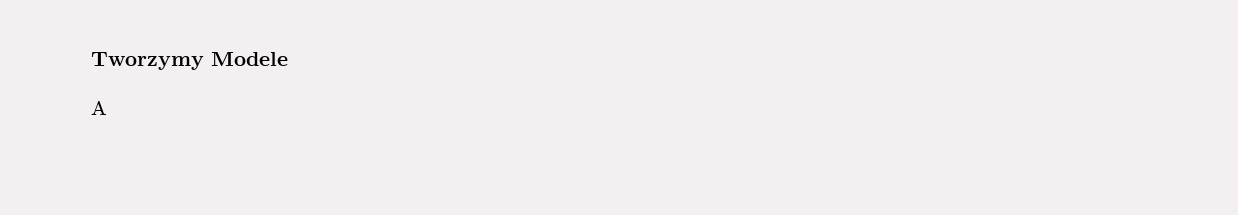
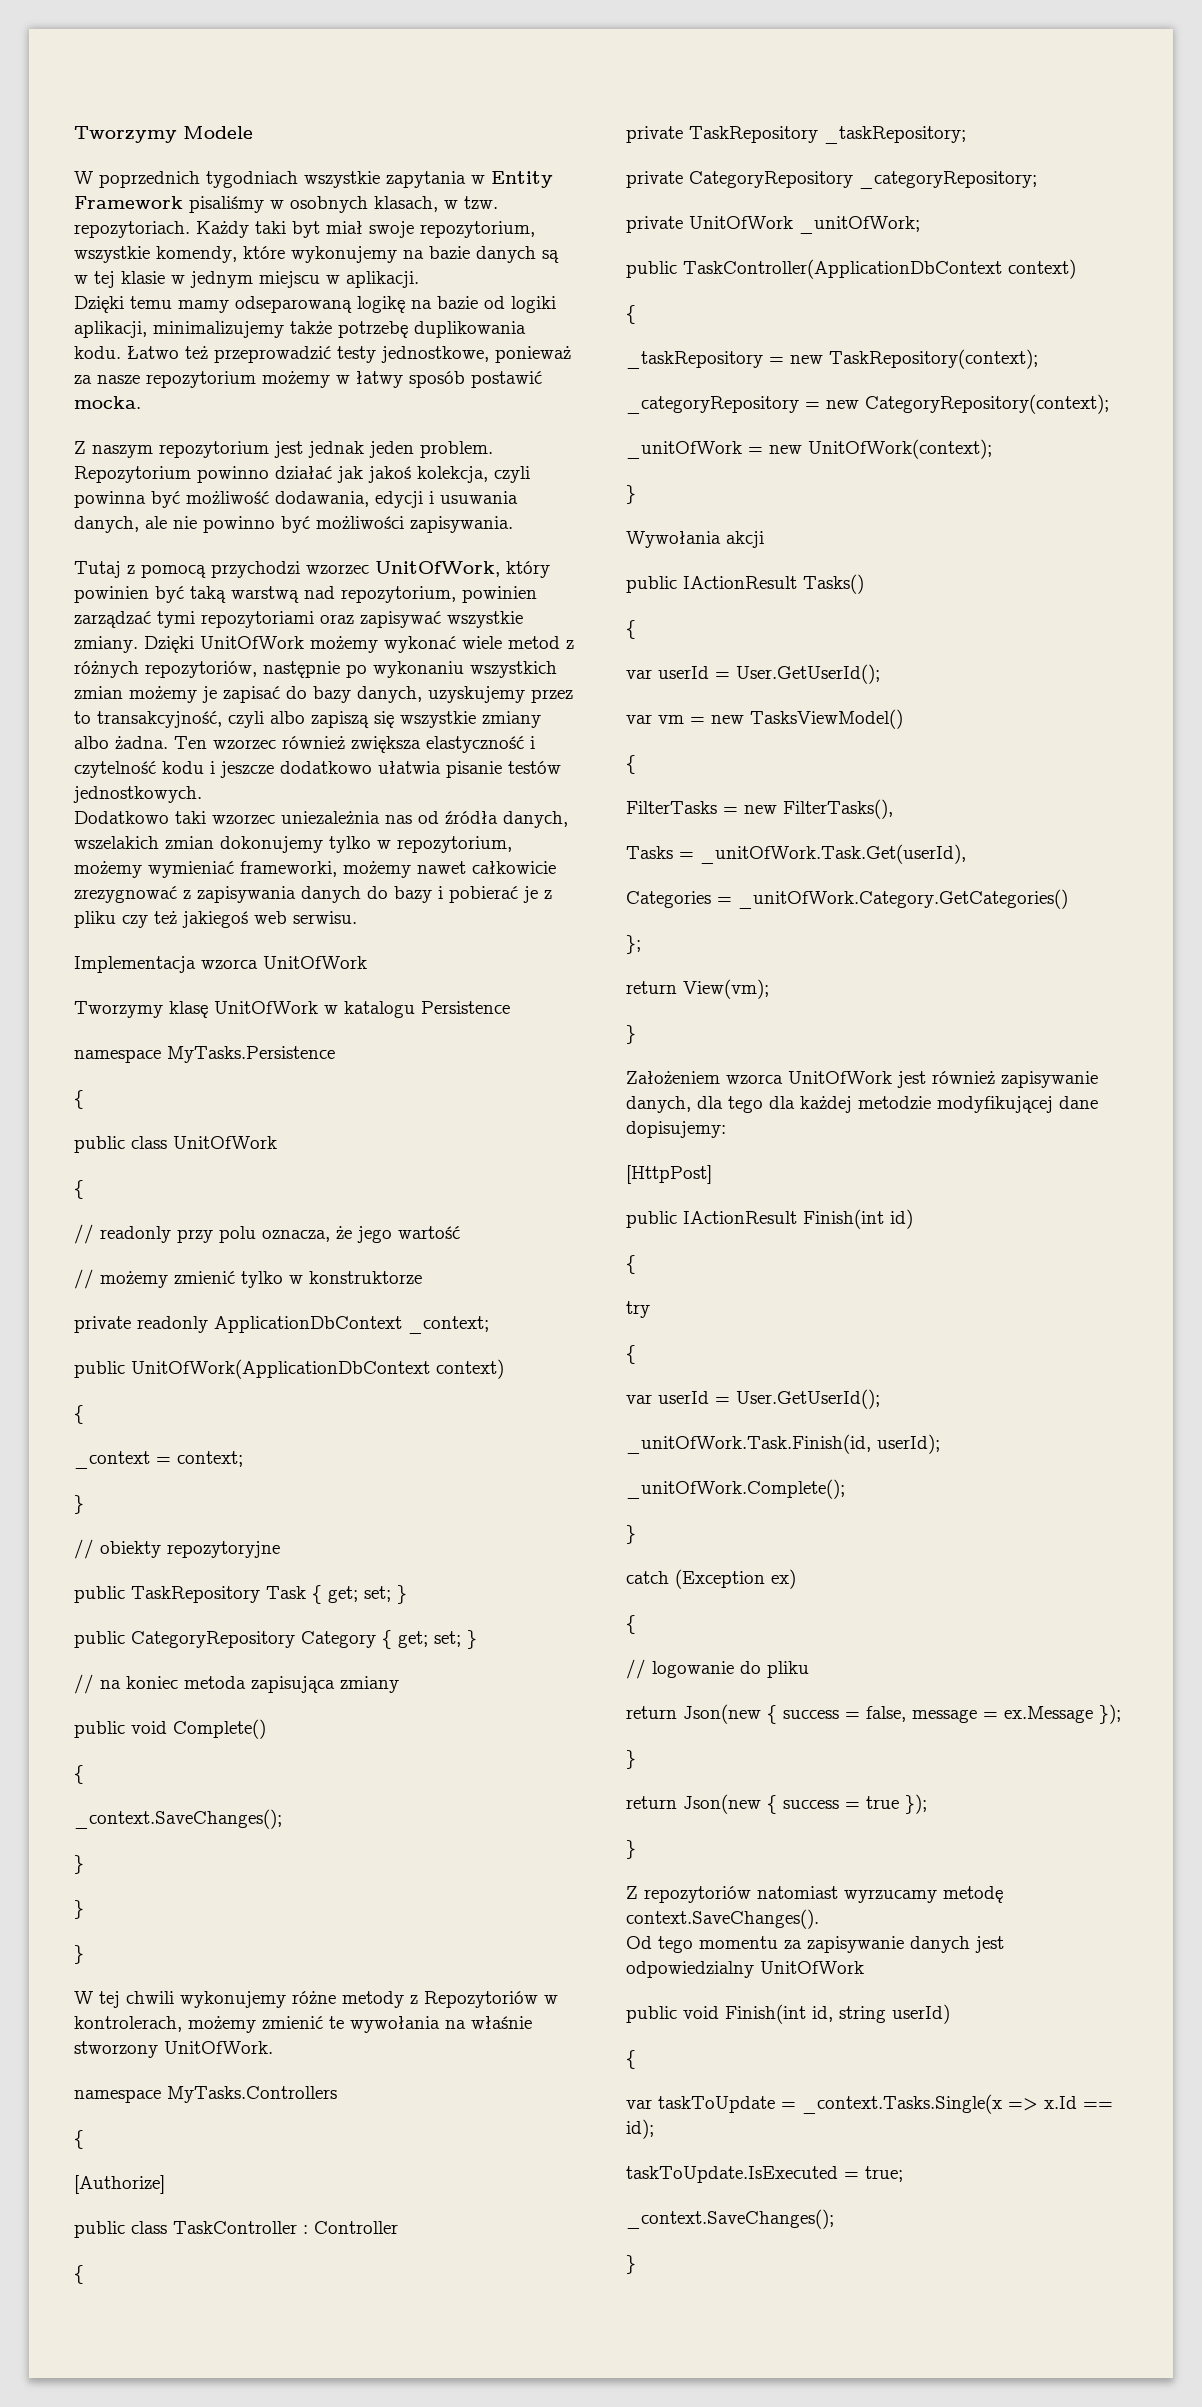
[91,101,107,115] A -> [74,171,553,188] [74,196,498,213] [74,221,535,238] [74,246,559,263] [74,271,419,288] [74,296,556,313] [74,321,526,338] [74,346,571,363] [74,371,542,388] [74,396,141,409] [74,441,493,458] [74,466,530,483] [74,491,518,508] [74,516,513,533] [74,561,550,578] [74,586,537,603] [74,611,523,628] [74,636,574,653] [74,661,557,678] [74,686,573,703] [74,711,541,728] [74,736,535,753] [74,761,561,778] [73,786,202,803] [74,811,568,828] [74,836,512,853] [74,861,556,878] [74,886,552,903] [74,911,357,928] [74,956,367,973] [74,1001,510,1018] [74,1046,335,1063] [74,1090,84,1109] [74,1136,277,1153] [74,1180,84,1199] [74,1224,460,1244] [74,1269,422,1289] [74,1316,489,1334] [74,1359,504,1379] [74,1405,84,1424] [74,1451,243,1469] [74,1495,84,1514] [74,1539,280,1559] [74,1585,407,1604] [74,1630,477,1649] [74,1674,399,1694] [74,1719,266,1739] [74,1765,84,1784] [74,1809,282,1829] [74,1855,84,1874] [74,1900,84,1919] [74,1945,84,1964] [74,1991,558,2008] [74,2016,532,2033] [74,2041,273,2058] [74,2086,337,2103] [74,2130,84,2149] [74,2175,165,2194] [74,2221,398,2238] [74,2265,84,2284] [626,126,966,144] [626,171,1037,189] [626,216,920,234] [626,259,1076,279] [626,305,636,324] [626,349,1038,369] [626,394,1109,414] [626,439,992,459] [626,485,636,504] [626,531,764,548] [626,574,864,594] [626,620,636,639] [626,664,880,684] [626,709,903,729] [626,755,636,774] [626,799,893,819] [626,844,966,864] [626,889,1068,909] [626,935,641,954] [626,979,769,999] [626,1025,636,1044] [626,1071,1098,1088] [626,1096,1098,1113] [626,1121,726,1138] [626,1165,712,1184] [626,1209,913,1229] [626,1255,636,1274] [626,1301,650,1318] [626,1345,636,1364] [626,1389,880,1409] [626,1434,940,1454] [626,1479,845,1499] [626,1525,636,1544] [626,1569,796,1589] [626,1615,636,1634] [626,1659,809,1679] [626,1704,1121,1724] [626,1750,636,1769] [626,1794,927,1814] [626,1840,636,1859] [626,1886,1003,1903] [626,1909,819,1929] [626,1936,1004,1953] [626,1961,864,1978] [626,2004,950,2024] [626,2050,636,2069] [626,2094,1113,2114] [626,2119,654,2139] [626,2166,903,2183] [626,2209,834,2229] [626,2255,636,2274] W poprzednich tygodniach wszystkie zapytania w Entity Framework pisaliśmy w osobnych klasach, w tzw. repozytoriach. Każdy taki byt miał swoje repozytorium, wszystkie komendy, które wykonujemy na bazie danych są w tej klasie w jednym miejscu w aplikacji. // Dzięki temu mamy odseparowaną logikę na bazie od logiki aplikacji, minimalizujemy także potrzebę duplikowania kodu. Łatwo też przeprowadzić testy jednostkowe, ponieważ za nasze repozytorium możemy w łatwy sposób postawić mocka. // Z naszym repozytorium jest jednak jeden problem. Repozytorium powinno działać jak jakoś kolekcja, czyli powinna być możliwość dodawania, edycji i usuwania danych, ale nie powinno być możliwości zapisywania. // Tutaj z pomocą przychodzi wzorzec UnitOfWork, który powinien być taką warstwą nad repozytorium, powinien zarządzać tymi repozytoriami oraz zapisywać wszystkie zmiany. Dzięki UnitOfWork możemy wykonać wiele metod z różnych repozytoriów, następnie po wykonaniu wszystkich zmian możemy je zapisać do bazy danych, uzyskujemy przez to transakcyjność, czyli albo zapiszą się wszystkie zmiany albo żadna. Ten wzorzec również zwiększa elastyczność i czytelność kodu i jeszcze dodatkowo ułatwia pisanie testów jednostkowych. // Dodatkowo taki wzorzec uniezależnia nas od źródła danych, wszelakich zmian dokonujemy tylko w repozytorium, możemy wymieniać frameworki, możemy nawet całkowicie zrezygnować z zapisywania danych do bazy i pobierać je z pliku czy też jakiegoś web serwisu. // Implementacja wzorca UnitOfWork // Tworzymy klasę UnitOfWork w katalogu Persistence // namespace MyTasks.Persistence // { // public class UnitOfWork // { // // readonly przy polu oznacza, że jego wartość // // możemy zmienić tylko w konstruktorze // private readonly ApplicationDbContext _context; // public UnitOfWork(ApplicationDbContext context) // { // _context = context; // } // // obiekty repozytoryjne // public TaskRepository Task { get; set; } // public CategoryRepository Category { get; set; } // // na koniec metoda zapisująca zmiany // public void Complete() // { // _context.SaveChanges(); // } // } // } // W tej chwili wykonujemy różne metody z Repozytoriów w kontrolerach, możemy zmienić te wywołania na właśnie stworzony UnitOfWork. // namespace MyTasks.Controllers // { // [Authorize] // public class TaskController : Controller // { // private TaskRepository _taskRepository; // private CategoryRepository _categoryRepository; // private UnitOfWork _unitOfWork; // public TaskController(ApplicationDbContext context) // { // _taskRepository = new TaskRepository(context); // _categoryRepository = new CategoryRepository(context); // _unitOfWork = new UnitOfWork(context); // } // Wywołania akcji // public IActionResult Tasks() // { // var userId = User.GetUserId(); // var vm = new TasksViewModel() // { // FilterTasks = new FilterTasks(), // Tasks = _unitOfWork.Task.Get(userId), // Categories = _unitOfWork.Category.GetCategories() // }; // return View(vm); // } // Założeniem wzorca UnitOfWork jest również zapisywanie danych, dla tego dla każdej metodzie modyfikującej dane dopisujemy: // [HttpPost] // public IActionResult Finish(int id) // { // try // { // var userId = User.GetUserId(); // _unitOfWork.Task.Finish(id, userId); // _unitOfWork.Complete(); // } // catch (Exception ex) // { // // logowanie do pliku // return Json(new { success = false, message = ex.Message }); // } // return Json(new { success = true }); // } // Z repozytoriów natomiast wyrzucamy metodę context.SaveChanges(). // Od tego momentu za zapisywanie danych jest odpowiedzialny UnitOfWork // public void Finish(int id, string userId) // { // var taskToUpdate = _context.Tasks.Single(x => x.Id == id); // taskToUpdate.IsExecuted = true; // _context.SaveChanges(); // }

